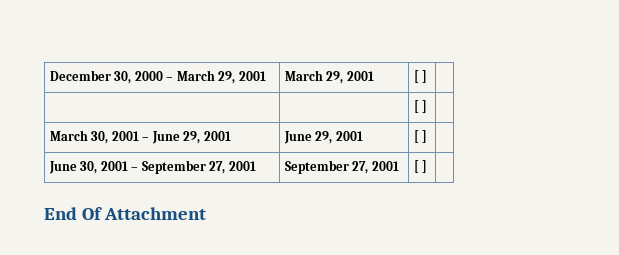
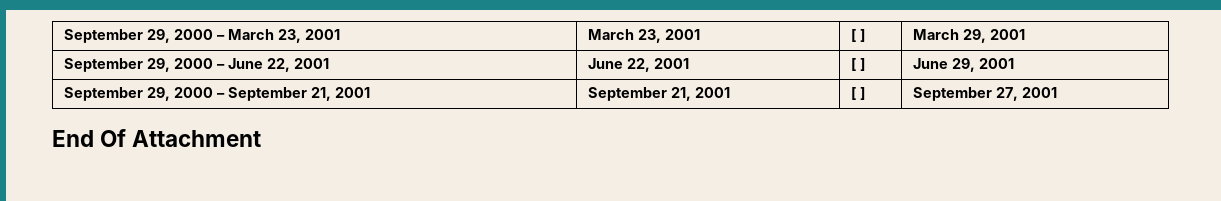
[49,70,132,84] December 30, -> [63,29,170,43] September 29,
[218,71,236,84] 29, -> [277,29,301,43] 23,
[326,71,374,84] [413,70,428,83] [413,100,428,113] [49,130,139,144] 29, 2001 | [ ] | // | | [ ] | // March 30, 2001 -> [637,29,700,43] [850,29,865,42] [912,29,1025,43] [63,58,213,72] 23, 2001 | [ ] | March 29, 2001 // September 29, 2000
[183,131,201,144] 29, -> [266,58,290,72] 22,
[315,131,363,144] [413,130,428,143] [48,161,128,174] 29, 2001 | [ ] | // June 30, 2001 -> [626,58,689,72] [850,58,865,71] [912,58,1014,72] [63,87,213,101] 22, 2001 | [ ] | June 29, 2001 // September 29, 2000
[209,161,226,174] 27, -> [310,87,331,101] 21,
[352,161,399,174] [413,160,428,173] 27, 2001 | [ ] | -> [670,87,730,101] [850,87,865,100] [912,87,1057,101] 21, 2001 | [ ] | September 27, 2001

